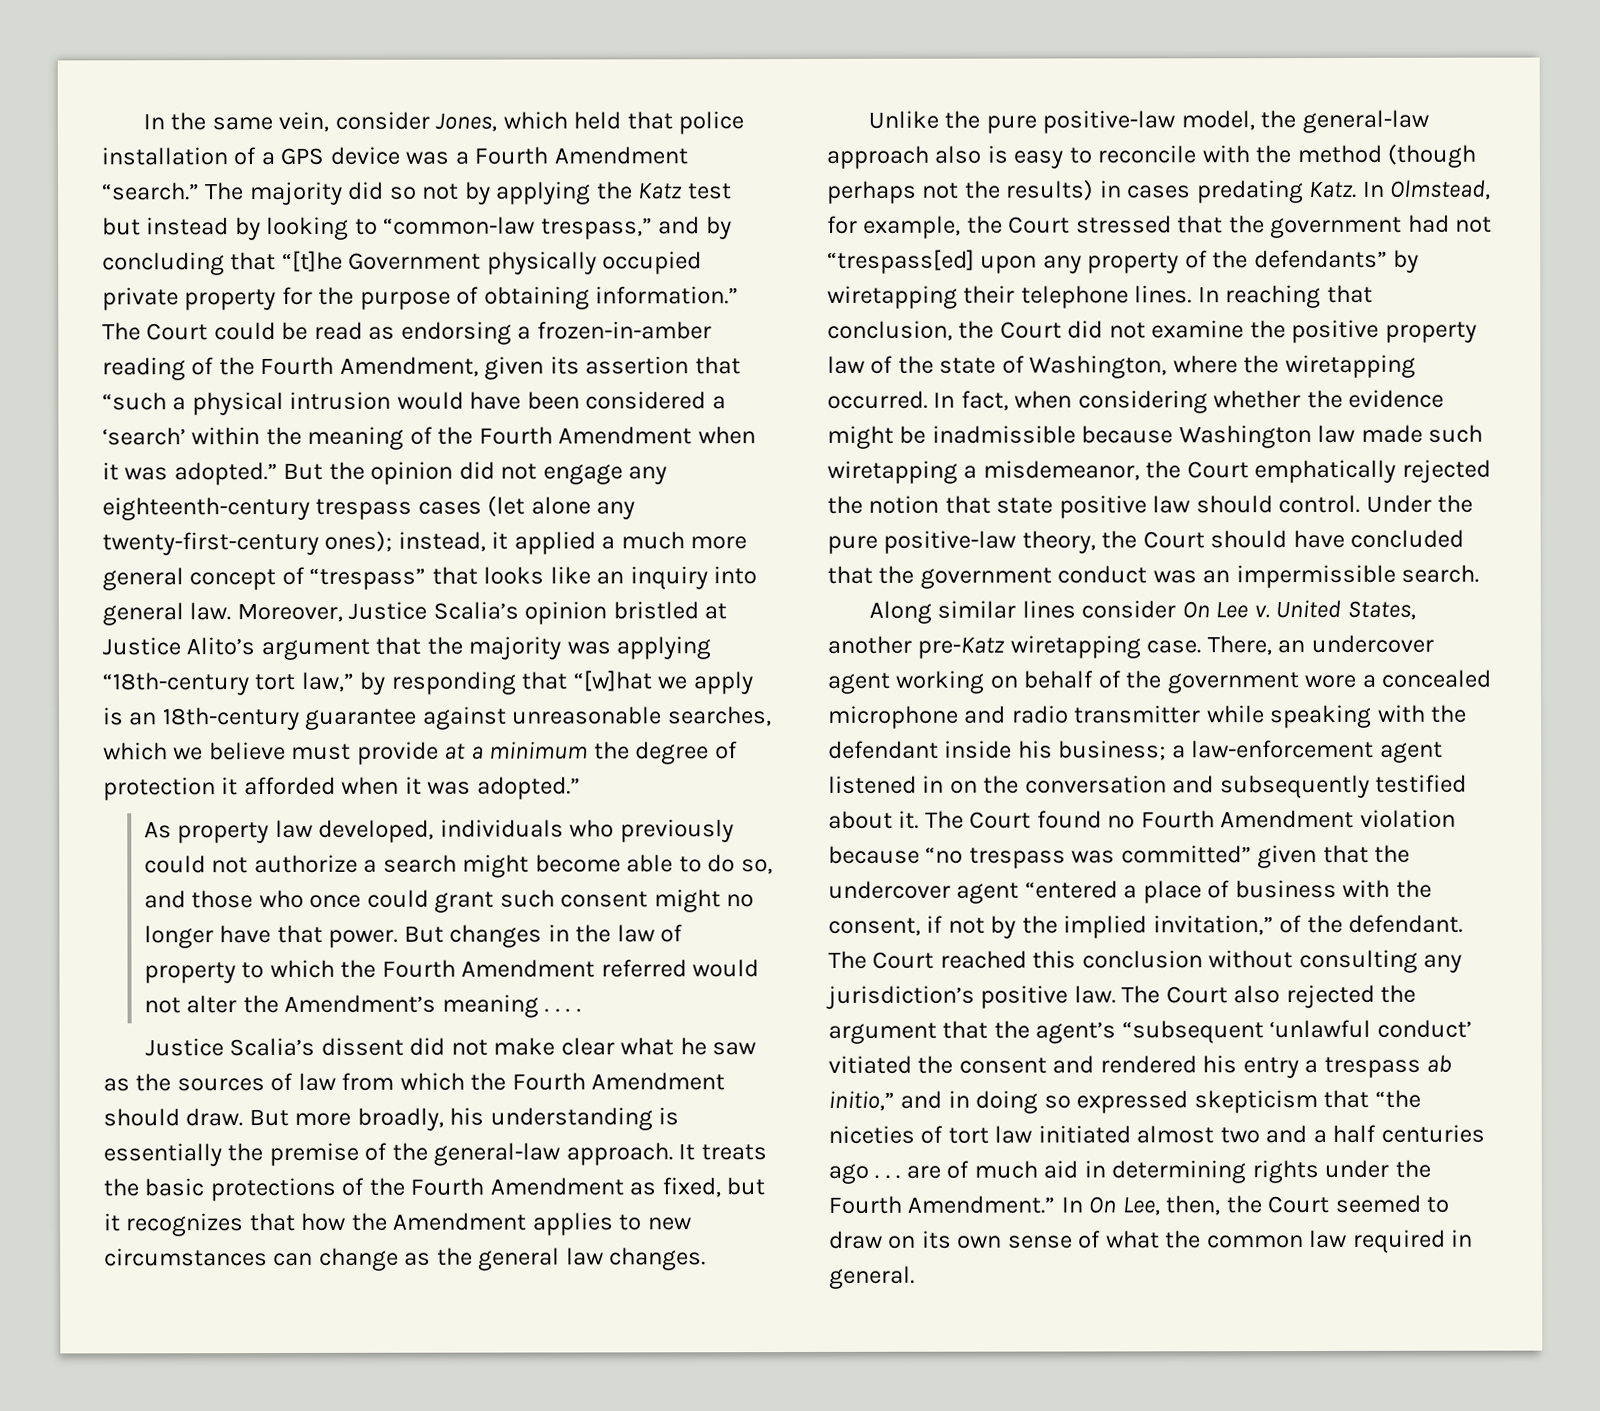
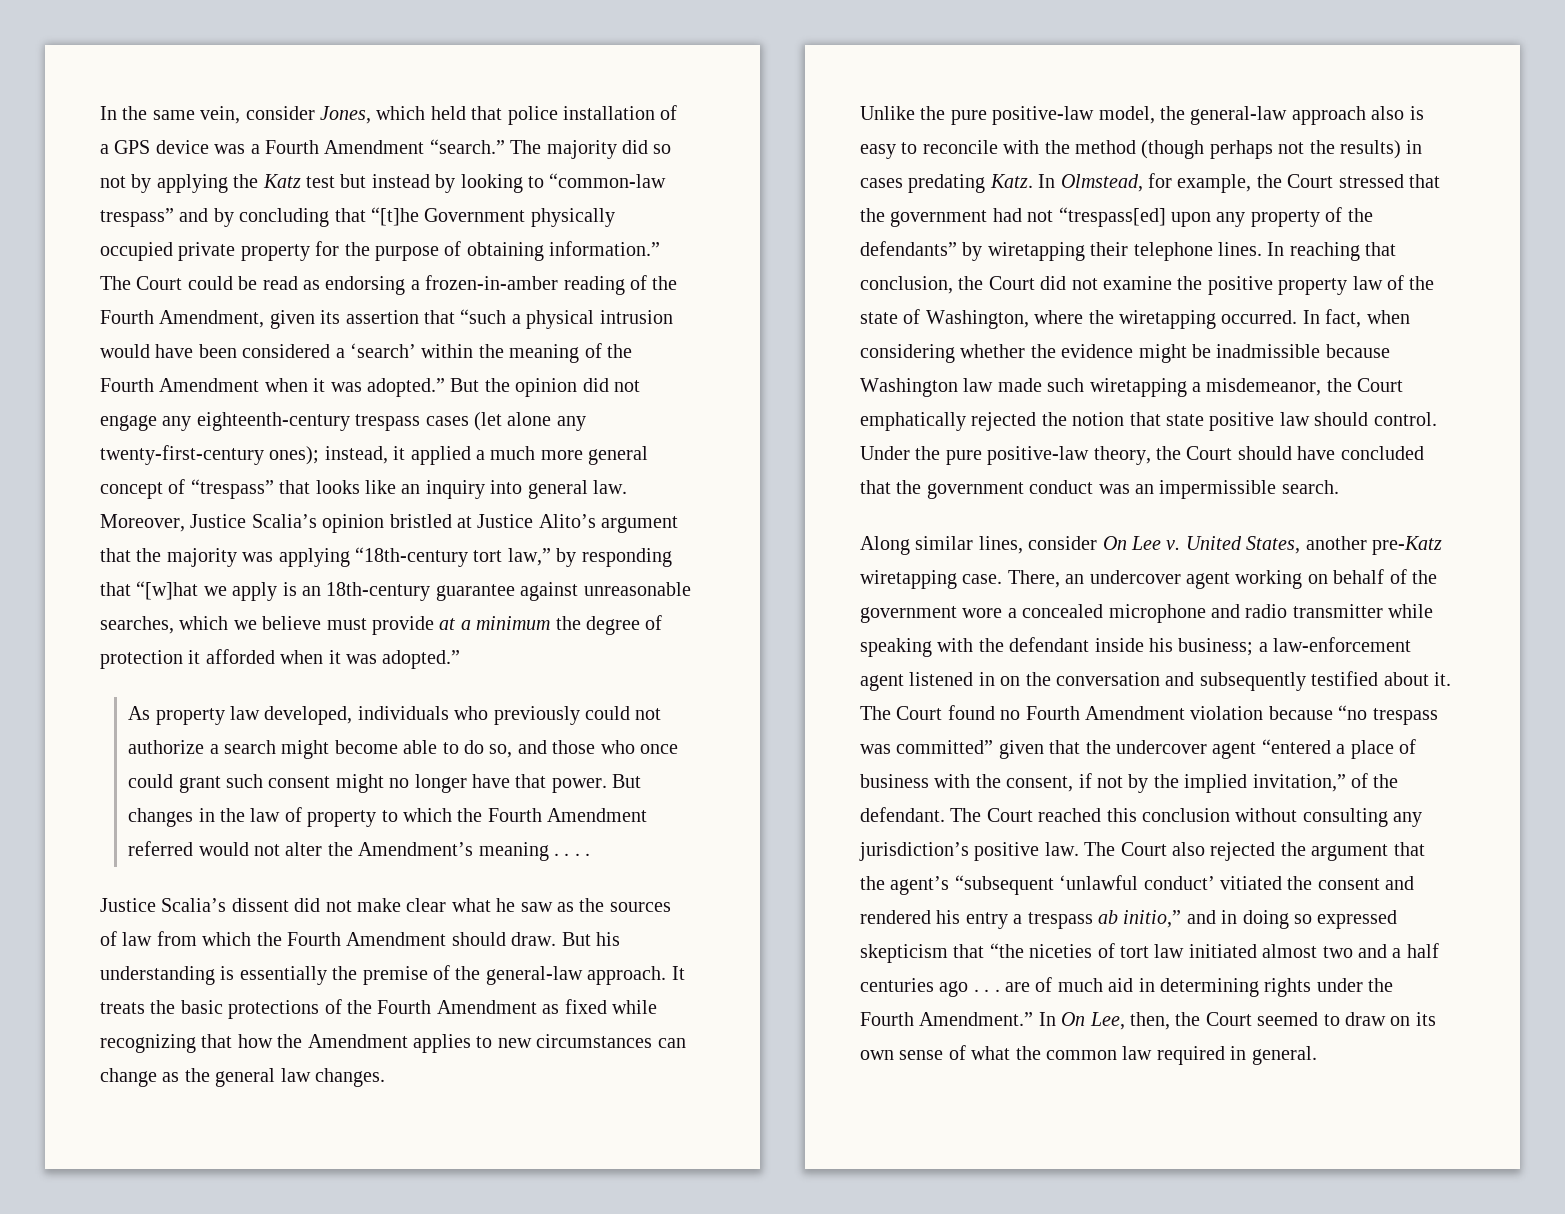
[540,217,653,240] trespass,” -> [100,208,174,227] trespass”
[294,1107,444,1131] more broadly, -> (591, 939) none
[661,1177,766,1198] [103,1213,245,1237] fixed, but it recognizes -> [564,999,657,1014] [100,1034,196,1053] fixed while recognizing
[1021,600,1076,619] lines -> [978,536,1023,554] lines,

